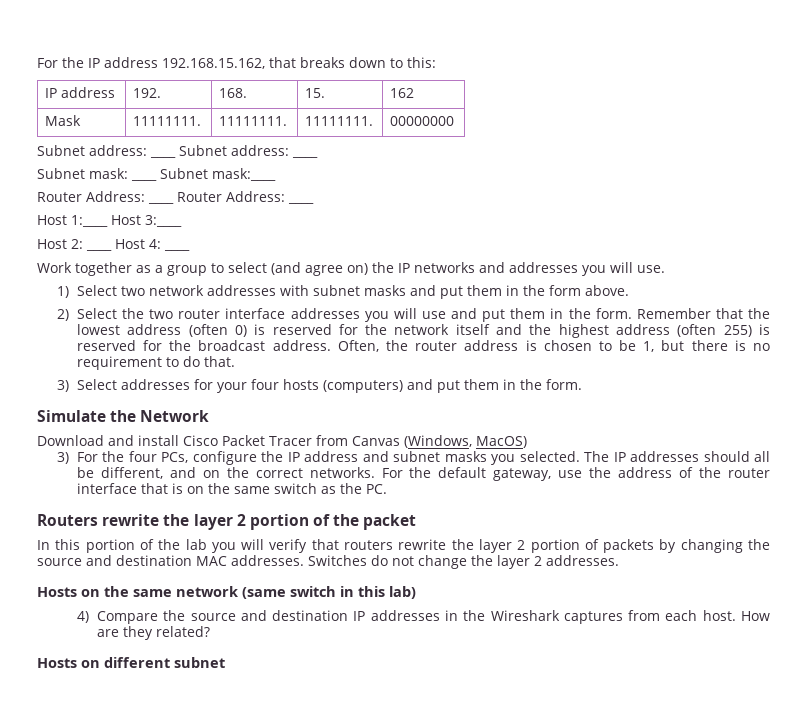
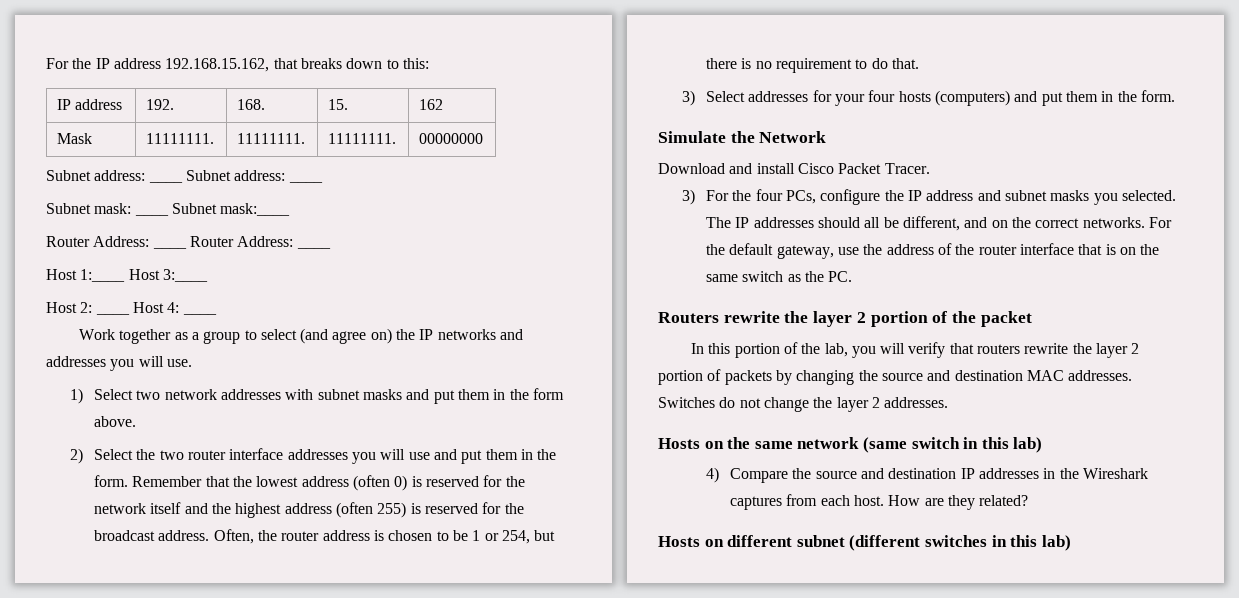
[643,341,655,352] 1, -> [472,530,530,544] 1 or 254,
[269,435,527,448] Tracer from Canvas (Windows, MacOS) -> [884,163,930,174] Tracer.
[185,539,207,550] lab -> [824,343,848,357] lab,
(225, 662) none -> [849,535,1071,551] (different switches in this lab)

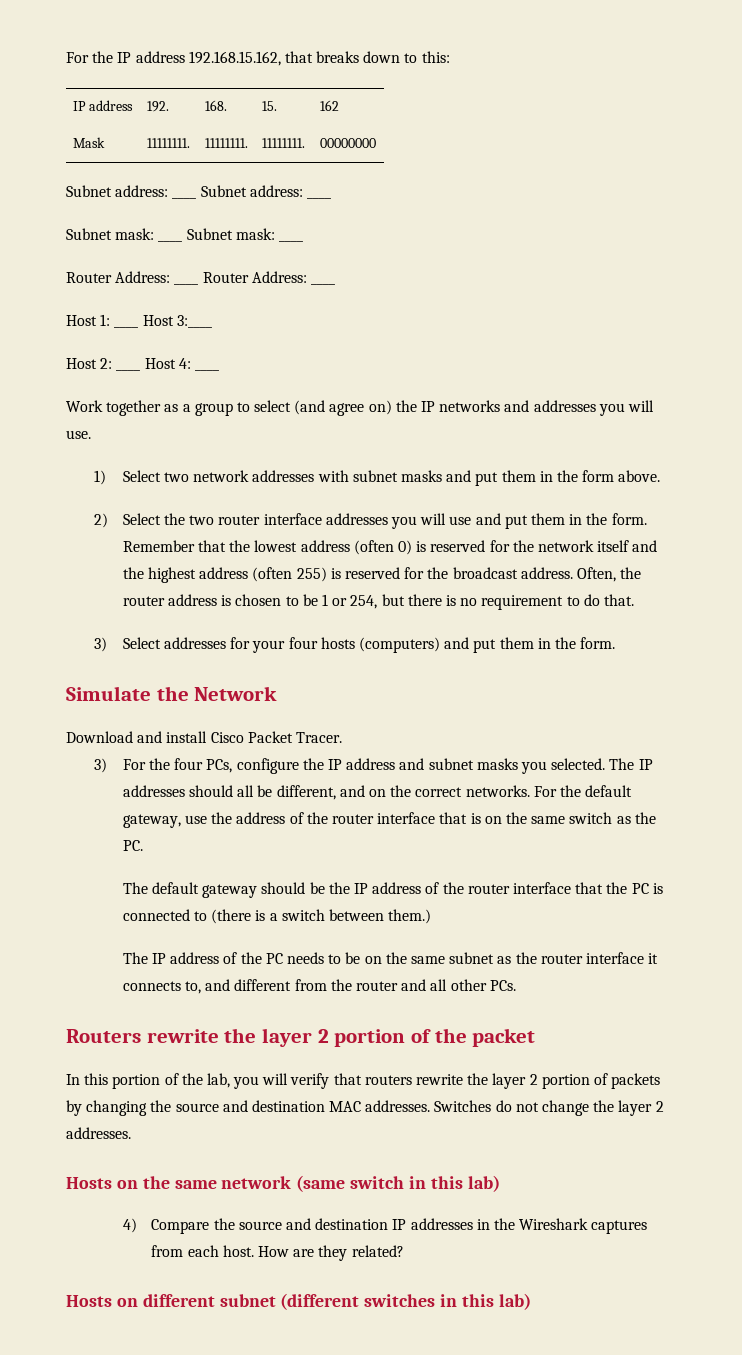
[220,203,291,216] mask:____ -> [235,228,275,240] [278,240,303,242] mask: ____
[80,269,126,282] 1:____ -> [100,314,111,326] [114,326,139,328] 1: ____
(853, 276) none -> [122,882,663,898] [122,909,432,924] [122,952,659,964] [122,979,516,994] // The default gateway should be the IP address of the router interface that the PC is connected to (there is a switch between them.) // The IP address of the PC needs to be on the same subnet as the router interface it connects to, and different from the router and all other PCs.

